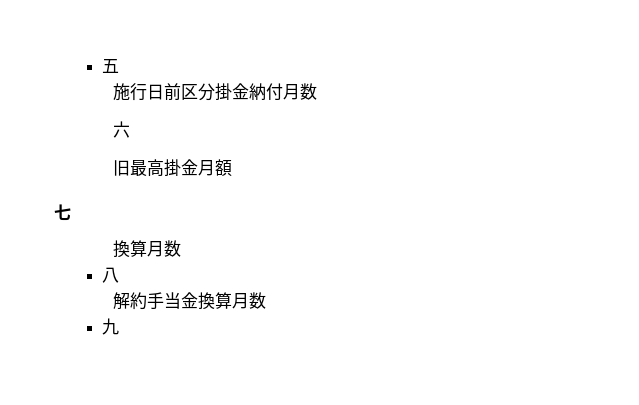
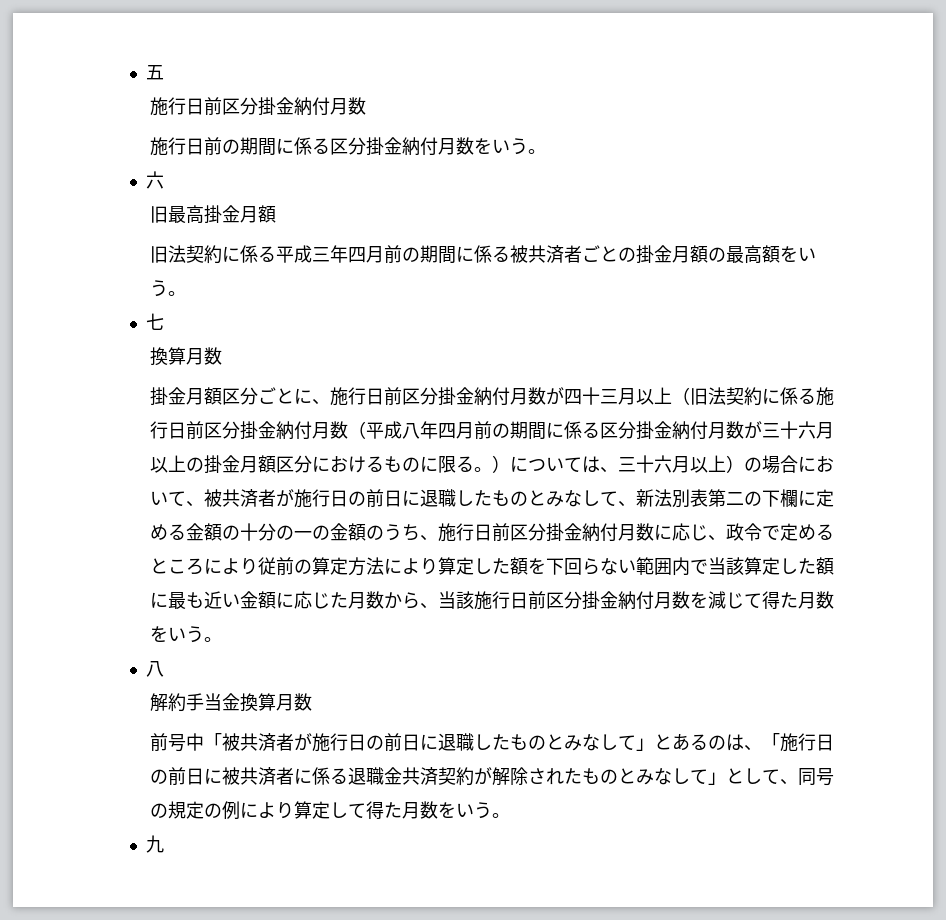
[112,121,130,138] [112,159,232,177] [54,204,71,221] [112,240,181,258] 六 // 旧最高掛金月額 // 七 // 換算月数 -> [149,137,546,156] [145,171,164,189] [149,205,276,224] [149,245,816,264] [149,280,186,297] [145,313,164,330] [149,347,222,366] [149,387,834,406] [149,421,834,440] [149,455,834,474] [149,489,834,508] [149,523,834,542] [149,557,834,576] [149,591,834,610] [149,626,222,643] 施行日前の期間に係る区分掛金納付月数をいう。 // 六 // 旧最高掛金月額 // 旧法契約に係る平成三年四月前の期間に係る被共済者ごとの掛金月額の最高額をいう。 // 七 // 換算月数 // 掛金月額区分ごとに、施行日前区分掛金納付月数が四十三月以上（旧法契約に係る施行日前区分掛金納付月数（平成八年四月前の期間に係る区分掛金納付月数が三十六月以上の掛金月額区分におけるものに限る。）については、三十六月以上）の場合において、被共済者が施行日の前日に退職したものとみなして、新法別表第二の下欄に定める金額の十分の一の金額のうち、施行日前区分掛金納付月数に応じ、政令で定めるところにより従前の算定方法により算定した額を下回らない範囲内で当該算定した額に最も近い金額に応じた月数から、当該施行日前区分掛金納付月数を減じて得た月数をいう。
(266, 300) none -> [149,733,834,752] [149,767,834,786] [149,801,510,820] // 前号中「被共済者が施行日の前日に退職したものとみなして」とあるのは、「施行日の前日に被共済者に係る退職金共済契約が解除されたものとみなして」として、同号の規定の例により算定して得た月数をいう。

